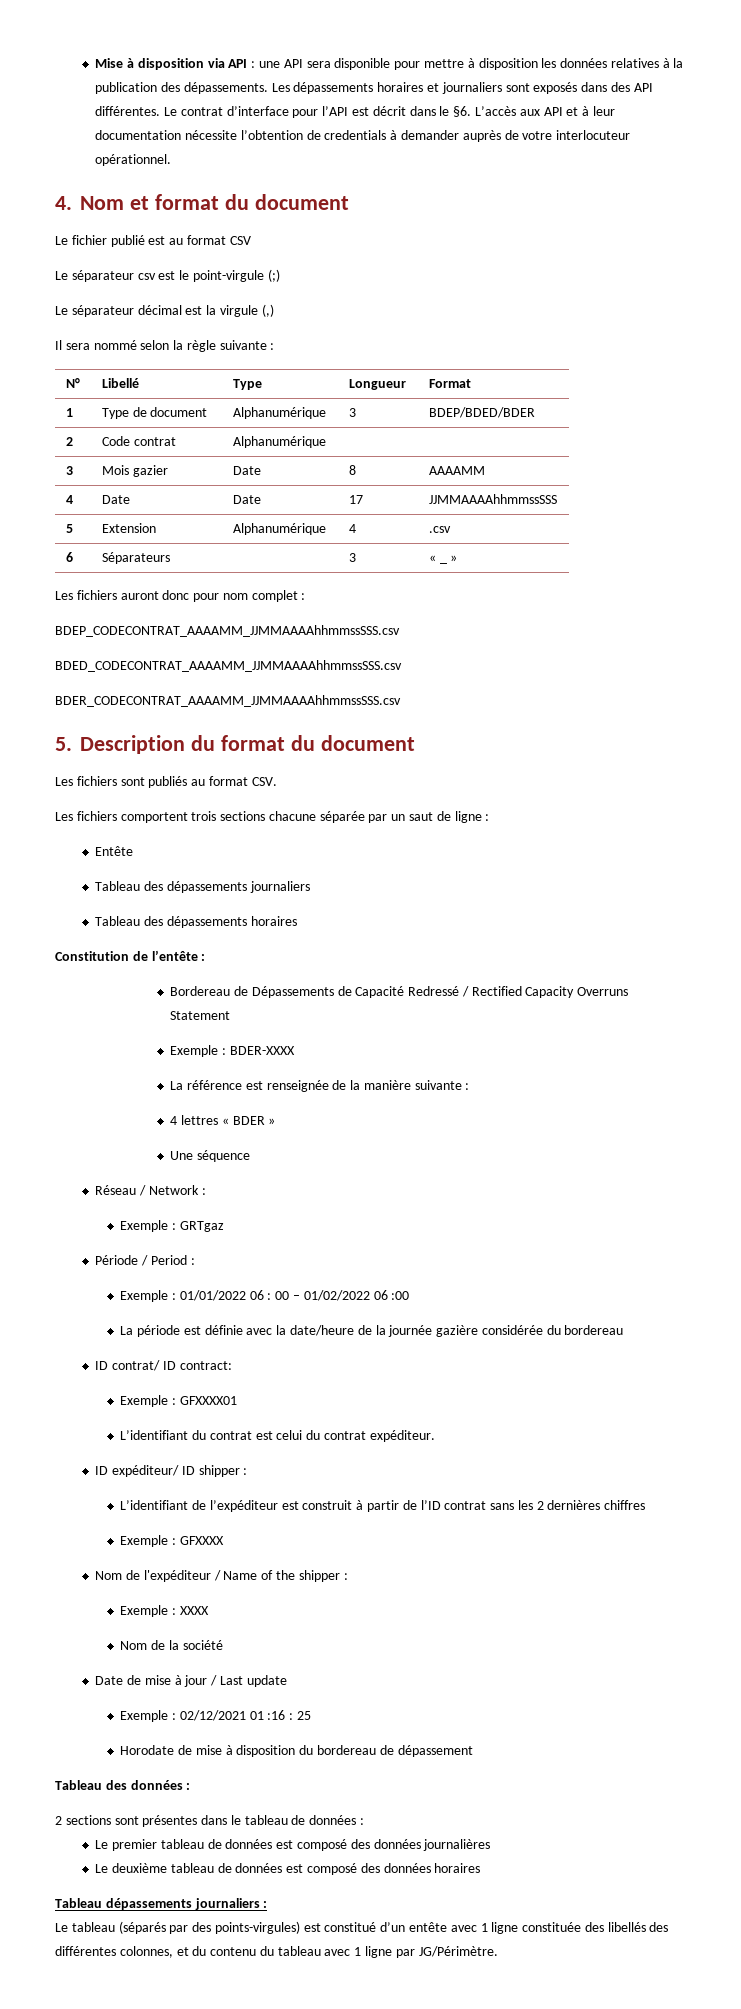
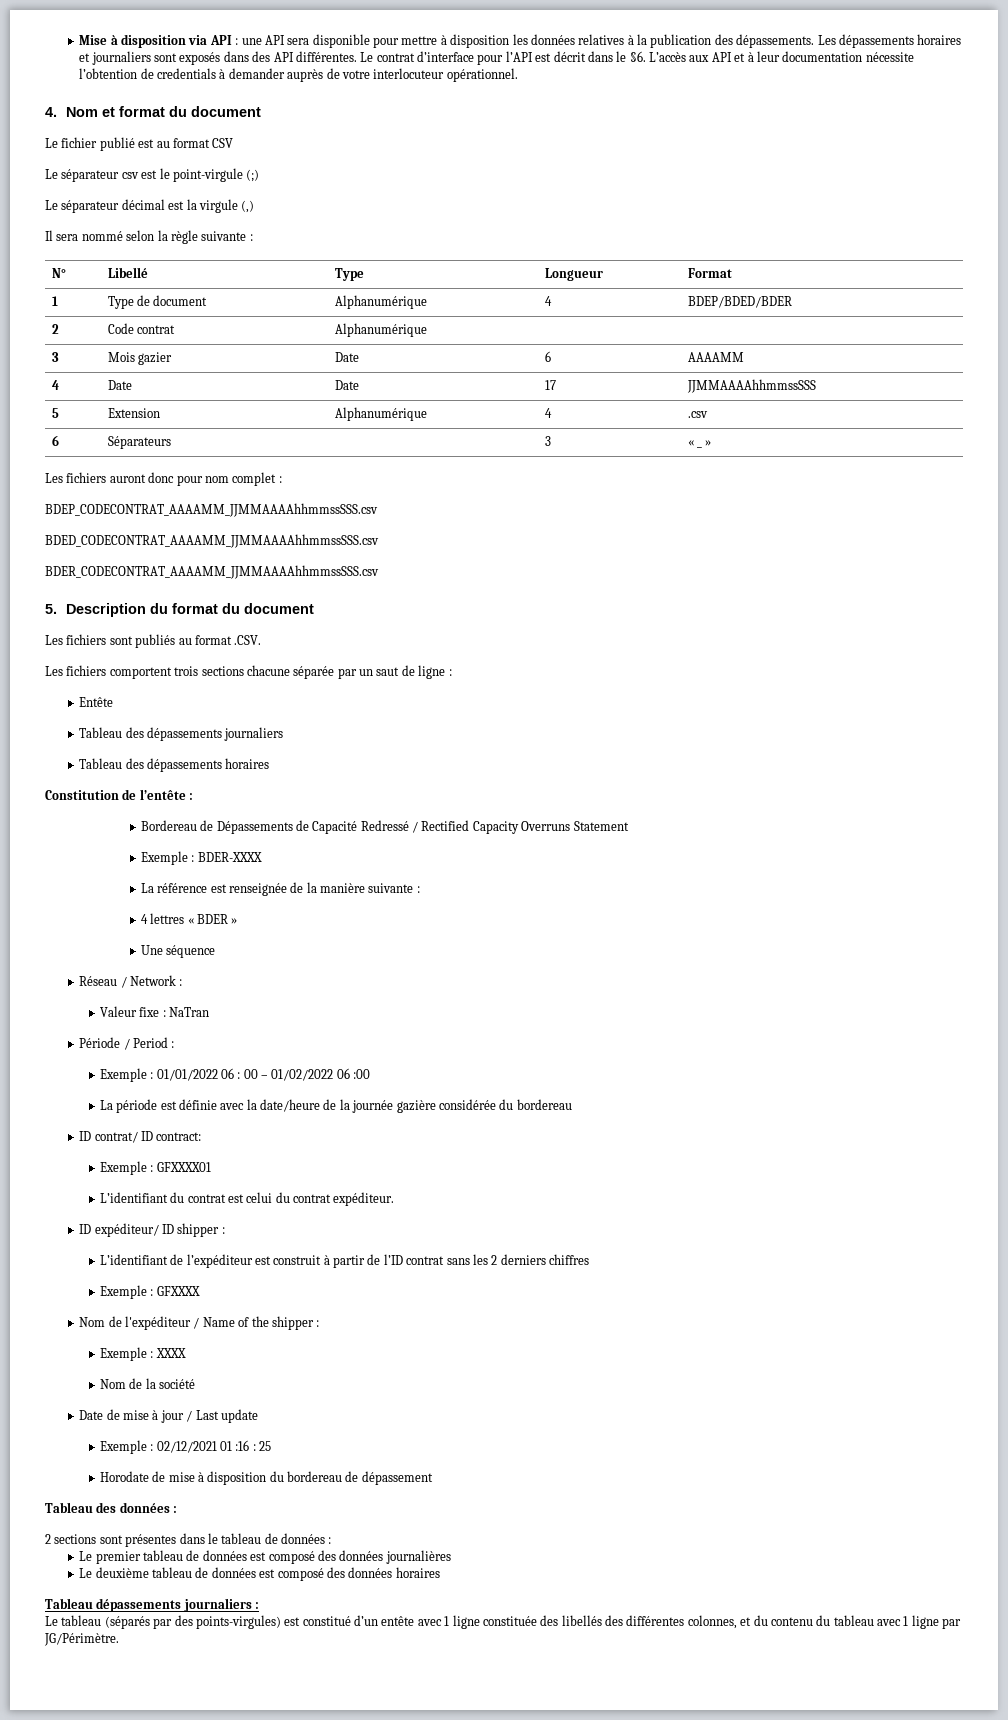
[348,408,356,417] 3 -> [544,296,552,306] 4
[348,465,356,475] 8 -> [544,351,551,362] 6
[251,777,277,786] CSV. -> [234,635,262,645] .CSV.
[120,1220,224,1232] Exemple : GRTgaz -> [99,1006,209,1017] Valeur fixe : NaTran
[547,1500,601,1510] dernières -> [500,1254,546,1265] derniers

